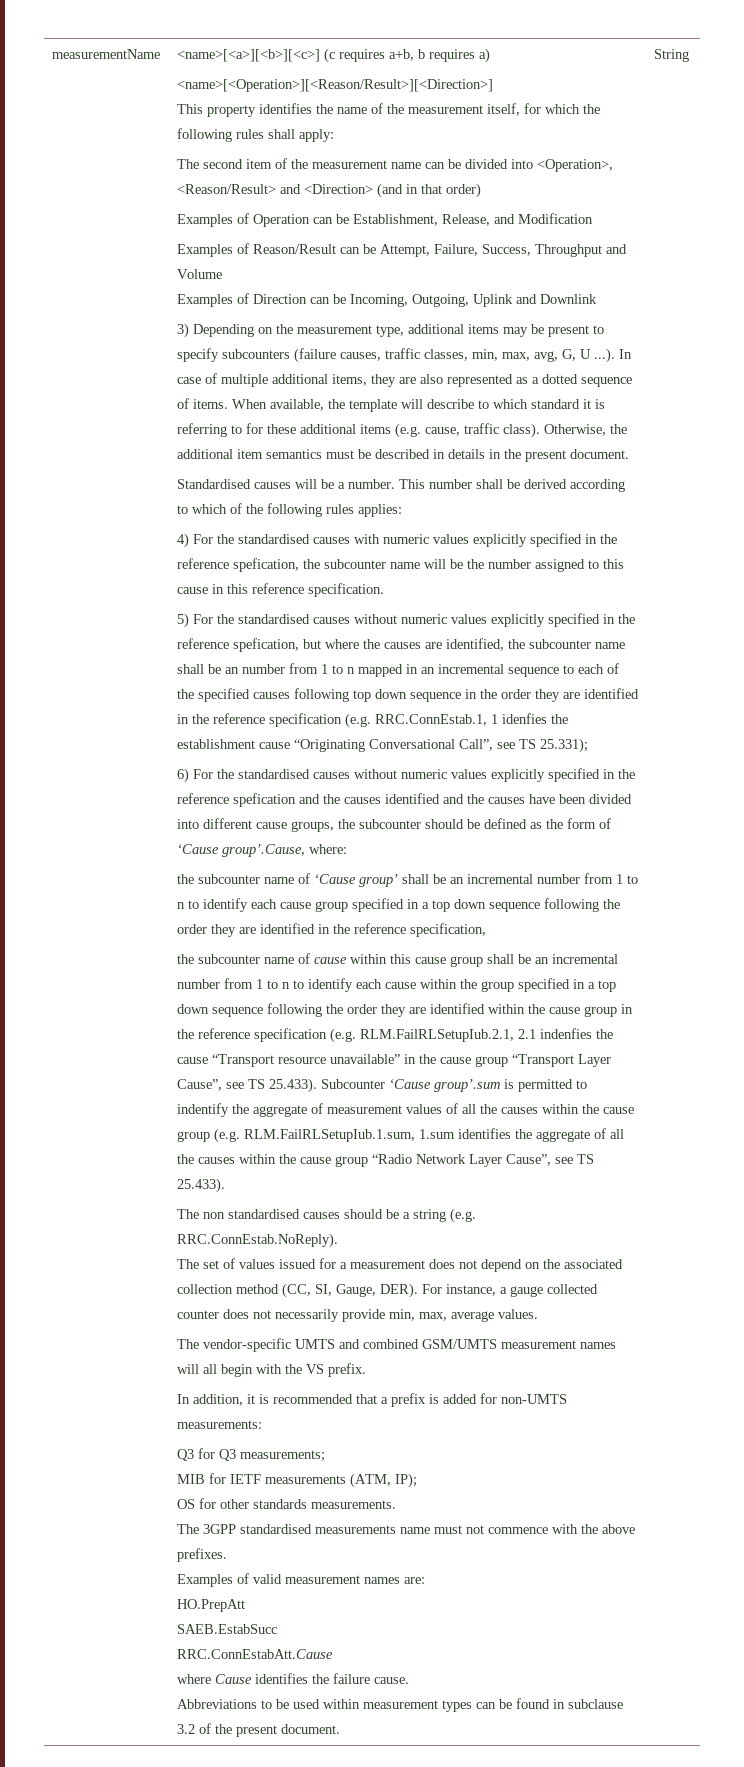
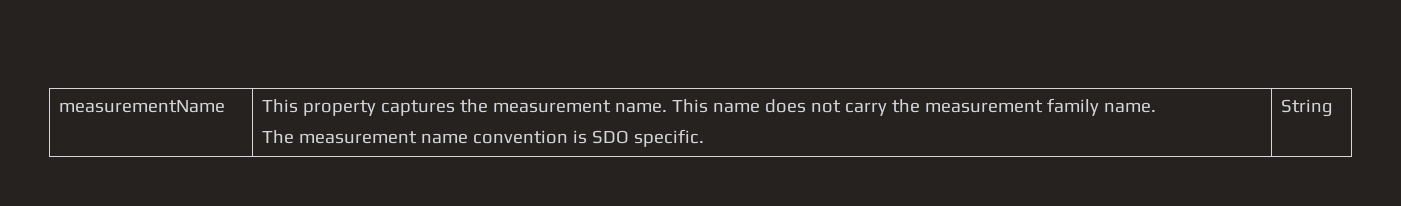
[177,48,491,63] [177,79,494,92] [177,103,601,117] [177,128,335,142] [177,158,614,172] [177,183,482,198] [177,213,594,227] [177,243,628,257] [177,269,223,279] [177,293,598,307] [177,323,605,338] [177,348,633,363] [177,373,633,387] [177,398,606,412] [177,423,628,438] [177,449,630,462] [177,479,626,492] [177,503,403,517] [177,533,618,548] [177,558,625,572] [177,583,385,597] [177,613,636,628] [177,638,626,652] [177,663,620,677] [177,688,640,702] [177,713,569,728] [177,738,589,753] [177,768,636,783] [177,793,633,807] [177,818,612,832] [177,844,348,857] [177,873,639,887] [177,898,621,912] [177,923,487,937] [177,953,619,967] [177,978,617,992] [177,1003,634,1017] [177,1028,614,1043] [177,1054,612,1067] [177,1078,588,1093] [177,1103,635,1117] [177,1128,625,1143] [177,1154,595,1167] [177,1178,226,1193] [177,1208,477,1223] [177,1233,339,1248] [177,1258,624,1272] [177,1283,599,1298] [177,1309,539,1322] [177,1338,617,1352] [177,1363,367,1377] [177,1393,568,1407] [177,1420,263,1429] [177,1448,326,1462] [177,1473,418,1488] [177,1498,397,1509] [177,1524,636,1534] [177,1548,228,1562] [177,1573,426,1587] [177,1599,246,1612] [177,1624,278,1634] [177,1649,334,1659] [177,1673,410,1684] [177,1698,624,1712] [177,1723,341,1737] <name>[<a>][<b>][<c>] (c requires a+b, b requires a) // <name>[<Operation>][<Reason/Result>][<Direction>] // This property identifies the name of the measurement itself, for which the following rules shall apply: // The second item of the measurement name can be divided into <Operation>, <Reason/Result> and <Direction> (and in that order) // Examples of Operation can be Establishment, Release, and Modification // Examples of Reason/Result can be Attempt, Failure, Success, Throughput and Volume // Examples of Direction can be Incoming, Outgoing, Uplink and Downlink // 3) Depending on the measurement type, additional items may be present to specify subcounters (failure causes, traffic classes, min, max, avg, G, U ...). In case of multiple additional items, they are also represented as a dotted sequence of items. When available, the template will describe to which standard it is referring to for these additional items (e.g. cause, traffic class). Otherwise, the additional item semantics must be described in details in the present document. // Standardised causes will be a number. This number shall be derived according to which of the following rules applies: // 4) For the standardised causes with numeric values explicitly specified in the reference spefication, the subcounter name will be the number assigned to this cause in this reference specification. // 5) For the standardised causes without numeric values explicitly specified in the reference spefication, but where the causes are identified, the subcounter name shall be an number from 1 to n mapped in an incremental sequence to each of the specified causes following top down sequence in the order they are identified in the reference specification (e.g. RRC.ConnEstab.1, 1 idenfies the establishment cause “Originating Conversational Call”, see TS 25.331); // 6) For the standardised causes without numeric values explicitly specified in the reference spefication and the causes identified and the causes have been divided into different cause groups, the subcounter should be defined as the form of ‘Cause group’.Cause, where: // the subcounter name of ‘Cause group’ shall be an incremental number from 1 to n to identify each cause group specified in a top down sequence following the order they are identified in the reference specification, // the subcounter name of cause within this cause group shall be an incremental number from 1 to n to identify each cause within the group specified in a top down sequence following the order they are identified within the cause group in the reference specification (e.g. RLM.FailRLSetupIub.2.1, 2.1 indenfies the cause “Transport resource unavailable” in the cause group “Transport Layer Cause”, see TS 25.433). Subcounter ‘Cause group’.sum is permitted to indentify the aggregate of measurement values of all the causes within the cause group (e.g. RLM.FailRLSetupIub.1.sum, 1.sum identifies the aggregate of all the causes within the cause group “Radio Network Layer Cause”, see TS 25.433). // The non standardised causes should be a string (e.g. RRC.ConnEstab.NoReply). // The set of values issued for a measurement does not depend on the associated collection method (CC, SI, Gauge, DER). For instance, a gauge collected counter does not necessarily provide min, max, average values. // The vendor-specific UMTS and combined GSM/UMTS measurement names will all begin with the VS prefix. // In addition, it is recommended that a prefix is added for non-UMTS measurements: // Q3 for Q3 measurements; // MIB for IETF measurements (ATM, IP); // OS for other standards measurements. // The 3GPP standardised measurements name must not commence with the above prefixes. // Examples of valid measurement names are: // HO.PrepAtt // SAEB.EstabSucc // RRC.ConnEstabAtt.Cause // where Cause identifies the failure cause. // Abbreviations to be used within measurement types can be found in subclause 3.2 of the present document. -> [261,98,1156,116] [261,129,704,147] This property captures the measurement name. This name does not carry the measurement family name. // The measurement name convention is SDO specific.

